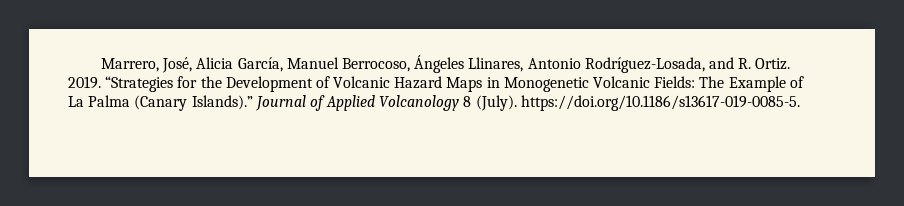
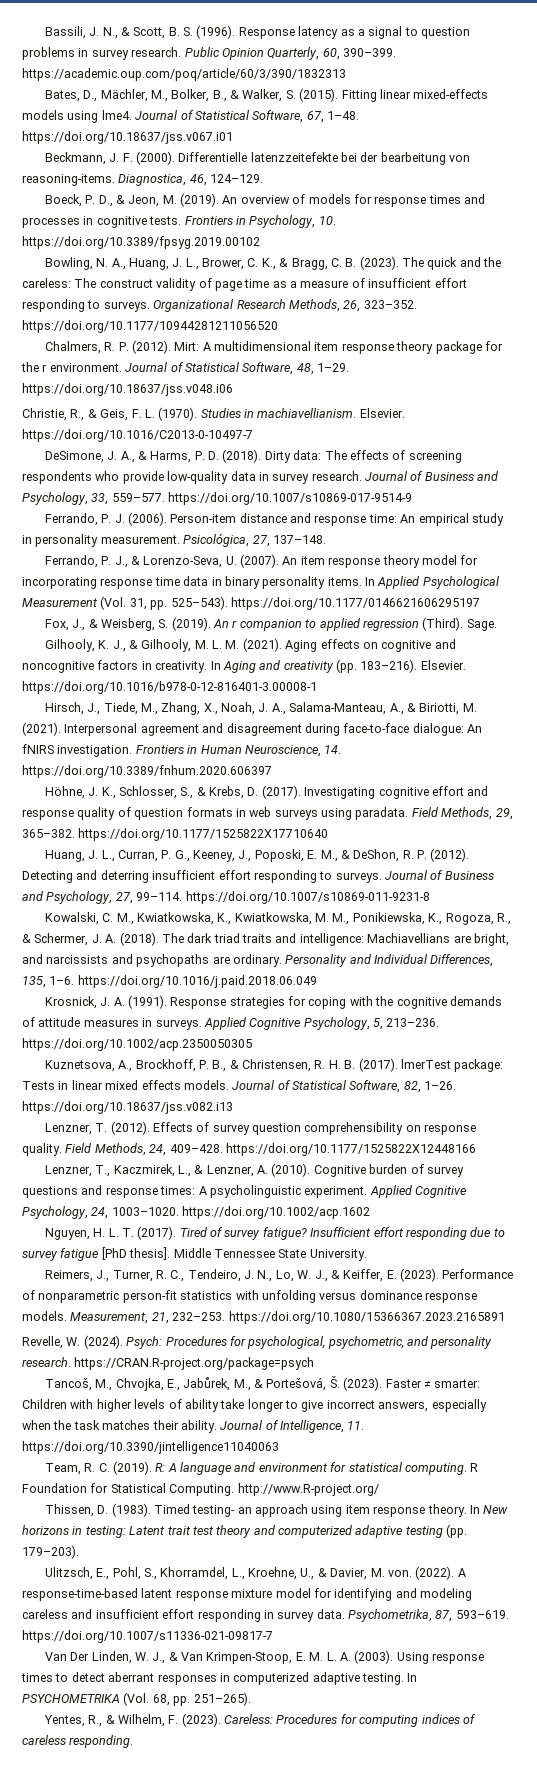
[101,55,791,73] [68,76,804,92] [68,95,800,111] Marrero, José, Alicia García, Manuel Berrocoso, Ángeles Llinares, Antonio Rodríguez-Losada, and R. Ortiz. 2019. “Strategies for the Development of Volcanic Hazard Maps in Monogenetic Volcanic Fields: The Example of La Palma (Canary Islands).” Journal of Applied Volcanology 8 (July). https://doi.org/10.1186/s13617-019-0085-5. -> [44,25,471,39] [22,47,396,60] [22,68,346,81] [44,88,489,102] [22,110,359,123] [22,131,233,144] [44,151,471,165] [22,174,264,186] [44,193,486,207] [22,215,336,228] [22,236,260,249] [44,256,502,270] [22,278,467,291] [22,299,417,312] [22,320,278,333] [44,340,503,354] [21,362,349,375] [22,383,233,396] [22,407,405,421] [22,429,253,442] [44,449,462,463] [22,471,499,484] [22,492,413,505] [44,512,504,526] [22,533,326,547] [44,554,479,568] [22,576,500,589] [22,596,480,610] [44,617,497,631] [44,638,456,652] [22,659,466,673] [22,681,317,694] [44,702,477,715] [22,722,482,736] [22,744,342,757] [22,765,272,778] [44,785,489,799] [22,807,513,820] [22,828,329,841] [44,848,470,862] [22,870,494,883] [22,891,430,904] [44,912,511,925] [22,932,509,946] [22,954,494,967] [22,975,317,988] [44,995,502,1009] [22,1017,440,1030] [22,1038,252,1051] [44,1058,504,1072] [22,1080,457,1093] [22,1101,233,1114] [44,1121,477,1135] [22,1143,476,1156] [44,1163,464,1177] [22,1185,467,1198] [22,1206,371,1219] [44,1226,505,1240] [22,1247,367,1261] [44,1268,514,1282] [22,1290,477,1303] [22,1311,505,1324] [22,1335,493,1349] [22,1357,315,1370] [44,1376,481,1391] [22,1399,487,1412] [22,1420,365,1433] [22,1441,279,1454] [44,1461,479,1475] [22,1483,379,1496] [44,1503,509,1517] [22,1524,468,1538] [22,1545,79,1559] [44,1566,466,1580] [22,1588,472,1601] [22,1609,509,1622] [22,1630,273,1643] [44,1650,485,1664] [21,1672,418,1685] [22,1692,251,1706] [43,1713,476,1727] [22,1735,134,1748] Bassili, J. N., & Scott, B. S. (1996). Response latency as a signal to question problems in survey research. Public Opinion Quarterly, 60, 390–399. https://academic.oup.com/poq/article/60/3/390/1832313 // Bates, D., Mächler, M., Bolker, B., & Walker, S. (2015). Fitting linear mixed-effects models using lme4. Journal of Statistical Software, 67, 1–48. https://doi.org/10.18637/jss.v067.i01 // Beckmann, J. F. (2000). Differentielle latenzzeitefekte bei der bearbeitung von reasoning-items. Diagnostica, 46, 124–129. // Boeck, P. D., & Jeon, M. (2019). An overview of models for response times and processes in cognitive tests. Frontiers in Psychology, 10. https://doi.org/10.3389/fpsyg.2019.00102 // Bowling, N. A., Huang, J. L., Brower, C. K., & Bragg, C. B. (2023). The quick and the careless: The construct validity of page time as a measure of insufficient effort responding to surveys. Organizational Research Methods, 26, 323–352. https://doi.org/10.1177/10944281211056520 // Chalmers, R. P. (2012). Mirt: A multidimensional item response theory package for the r environment. Journal of Statistical Software, 48, 1–29. https://doi.org/10.18637/jss.v048.i06 // Christie, R., & Geis, F. L. (1970). Studies in machiavellianism. Elsevier. https://doi.org/10.1016/C2013-0-10497-7 // DeSimone, J. A., & Harms, P. D. (2018). Dirty data: The effects of screening respondents who provide low-quality data in survey research. Journal of Business and Psychology, 33, 559–577. https://doi.org/10.1007/s10869-017-9514-9 // Ferrando, P. J. (2006). Person-item distance and response time: An empirical study in personality measurement. Psicológica, 27, 137–148. // Ferrando, P. J., & Lorenzo-Seva, U. (2007). An item response theory model for incorporating response time data in binary personality items. In Applied Psychological Measurement (Vol. 31, pp. 525–543). https://doi.org/10.1177/0146621606295197 // Fox, J., & Weisberg, S. (2019). An r companion to applied regression (Third). Sage. // Gilhooly, K. J., & Gilhooly, M. L. M. (2021). Aging effects on cognitive and noncognitive factors in creativity. In Aging and creativity (pp. 183–216). Elsevier. https://doi.org/10.1016/b978-0-12-816401-3.00008-1 // Hirsch, J., Tiede, M., Zhang, X., Noah, J. A., Salama-Manteau, A., & Biriotti, M. (2021). Interpersonal agreement and disagreement during face-to-face dialogue: An fNIRS investigation. Frontiers in Human Neuroscience, 14. https://doi.org/10.3389/fnhum.2020.606397 // Höhne, J. K., Schlosser, S., & Krebs, D. (2017). Investigating cognitive effort and response quality of question formats in web surveys using paradata. Field Methods, 29, 365–382. https://doi.org/10.1177/1525822X17710640 // Huang, J. L., Curran, P. G., Keeney, J., Poposki, E. M., & DeShon, R. P. (2012). Detecting and deterring insufficient effort responding to surveys. Journal of Business and Psychology, 27, 99–114. https://doi.org/10.1007/s10869-011-9231-8 // Kowalski, C. M., Kwiatkowska, K., Kwiatkowska, M. M., Ponikiewska, K., Rogoza, R., & Schermer, J. A. (2018). The dark triad traits and intelligence: Machiavellians are bright, and narcissists and psychopaths are ordinary. Personality and Individual Differences, 135, 1–6. https://doi.org/10.1016/j.paid.2018.06.049 // Krosnick, J. A. (1991). Response strategies for coping with the cognitive demands of attitude measures in surveys. Applied Cognitive Psychology, 5, 213–236. https://doi.org/10.1002/acp.2350050305 // Kuznetsova, A., Brockhoff, P. B., & Christensen, R. H. B. (2017). lmerTest package: Tests in linear mixed effects models. Journal of Statistical Software, 82, 1–26. https://doi.org/10.18637/jss.v082.i13 // Lenzner, T. (2012). Effects of survey question comprehensibility on response quality. Field Methods, 24, 409–428. https://doi.org/10.1177/1525822X12448166 // Lenzner, T., Kaczmirek, L., & Lenzner, A. (2010). Cognitive burden of survey questions and response times: A psycholinguistic experiment. Applied Cognitive Psychology, 24, 1003–1020. https://doi.org/10.1002/acp.1602 // Nguyen, H. L. T. (2017). Tired of survey fatigue? Insufficient effort responding due to survey fatigue [PhD thesis]. Middle Tennessee State University. // Reimers, J., Turner, R. C., Tendeiro, J. N., Lo, W. J., & Keiffer, E. (2023). Performance of nonparametric person-fit statistics with unfolding versus dominance response models. Measurement, 21, 232–253. https://doi.org/10.1080/15366367.2023.2165891 // Revelle, W. (2024). Psych: Procedures for psychological, psychometric, and personality research. https://CRAN.R-project.org/package=psych // Tancoš, M., Chvojka, E., Jabůrek, M., & Portešová, Š. (2023). Faster ≠ smarter: Children with higher levels of ability take longer to give incorrect answers, especially when the task matches their ability. Journal of Intelligence, 11. https://doi.org/10.3390/jintelligence11040063 // Team, R. C. (2019). R: A language and environment for statistical computing. R Foundation for Statistical Computing. http://www.R-project.org/ // Thissen, D. (1983). Timed testing- an approach using item response theory. In New horizons in testing: Latent trait test theory and computerized adaptive testing (pp. 179–203). // Ulitzsch, E., Pohl, S., Khorramdel, L., Kroehne, U., & Davier, M. von. (2022). A response-time-based latent response mixture model for identifying and modeling careless and insufficient effort responding in survey data. Psychometrika, 87, 593–619. https://doi.org/10.1007/s11336-021-09817-7 // Van Der Linden, W. J., & Van Krimpen-Stoop, E. M. L. A. (2003). Using response times to detect aberrant responses in computerized adaptive testing. In PSYCHOMETRIKA (Vol. 68, pp. 251–265). // Yentes, R., & Wilhelm, F. (2023). Careless: Procedures for computing indices of careless responding.

